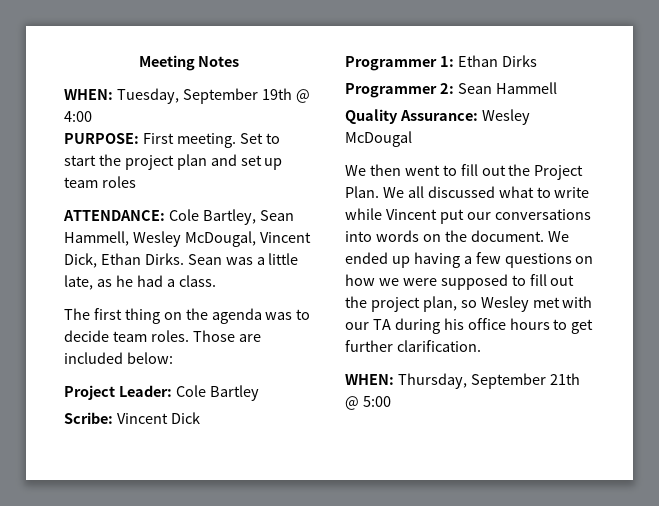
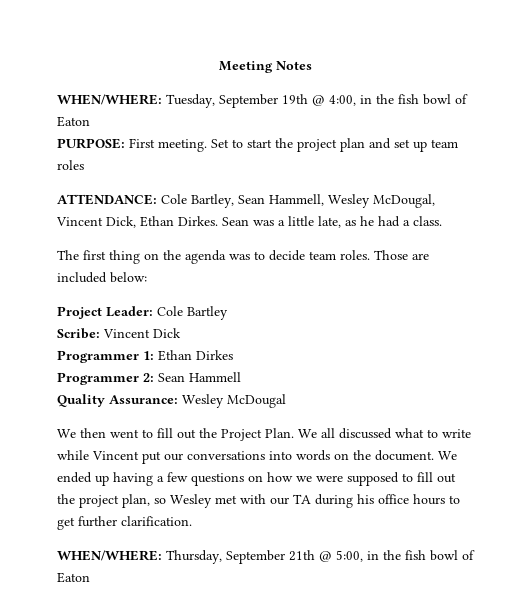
[64,89,113,100] WHEN: -> [57,94,162,105] WHEN/WHERE:
[64,111,92,122] 4:00 -> [329,94,468,106] [57,116,90,127] 4:00, in the fish bowl of Eaton
[144,253,184,265] Dirks. -> [178,216,218,226] Dirkes.
[501,55,537,67] Dirks -> [196,350,233,360] Dirkes
[345,374,394,385] WHEN: -> [57,550,162,561] WHEN/WHERE:
[362,396,391,407] 5:00 -> [336,550,475,562] [57,572,90,583] 5:00, in the fish bowl of Eaton

